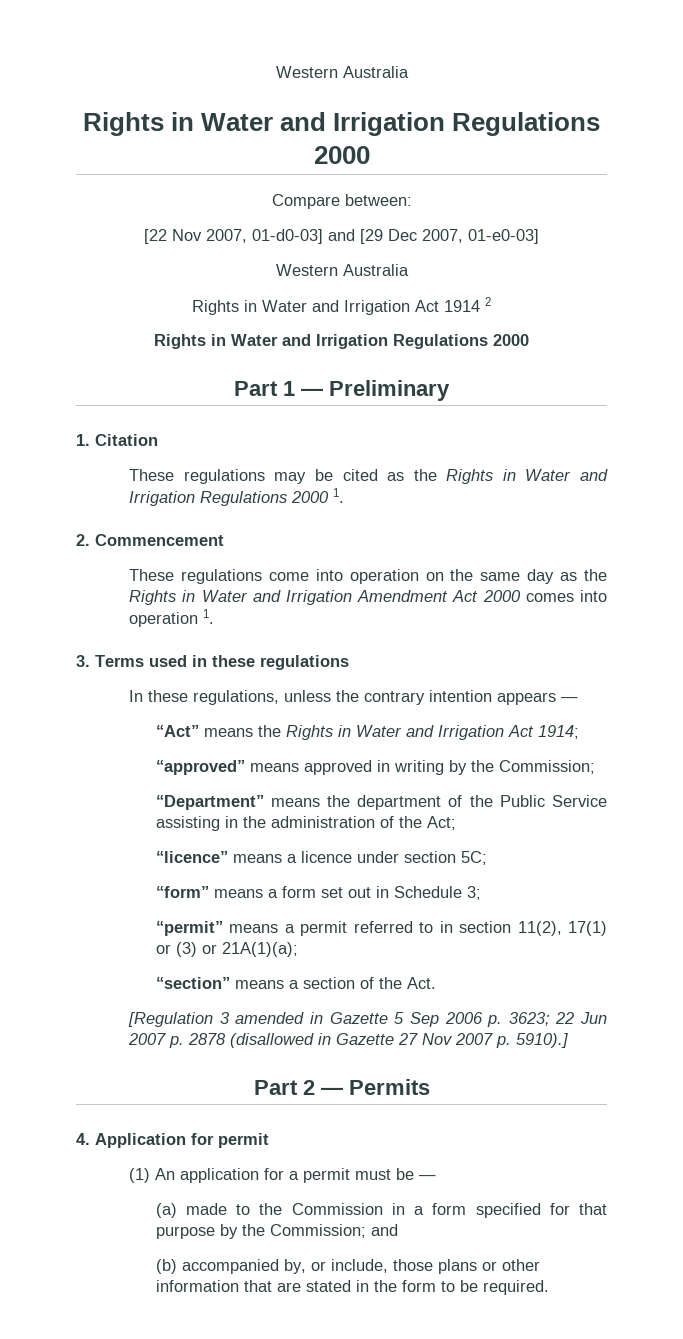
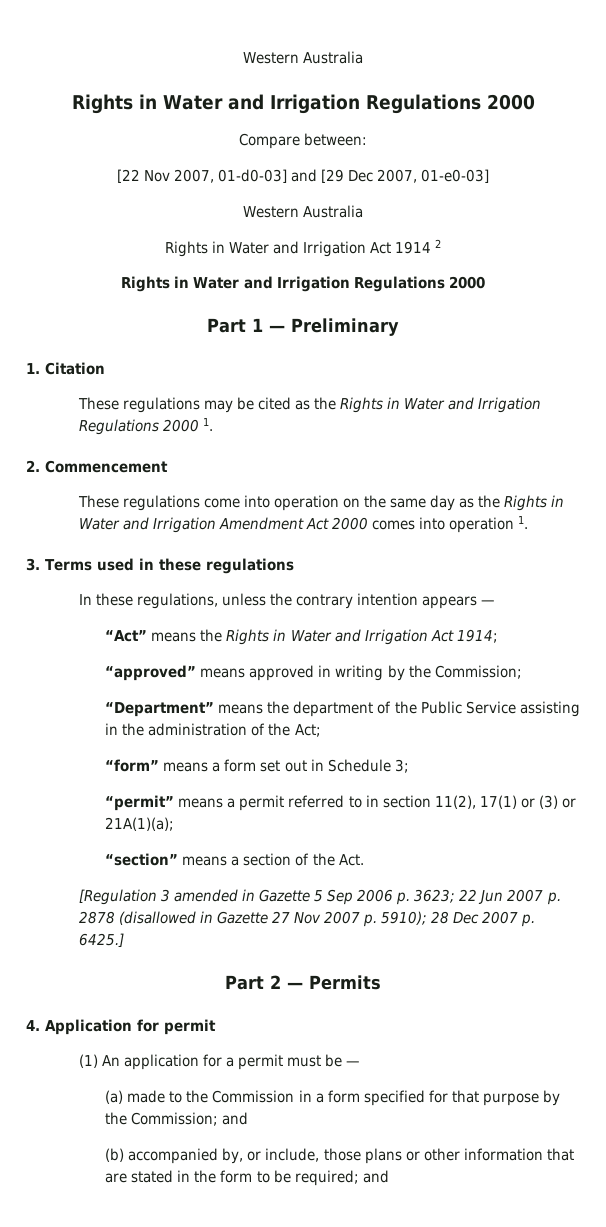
[155,851,487,865] // “licence” means a licence under section 5C; -> (321, 730) none
[516,1033,569,1048] 5910).] -> [381,911,536,927] [78,933,124,947] 5910); 28 Dec 2007 p. 6425.]
[482,1280,549,1295] required. -> [294,1170,389,1186] required; and

